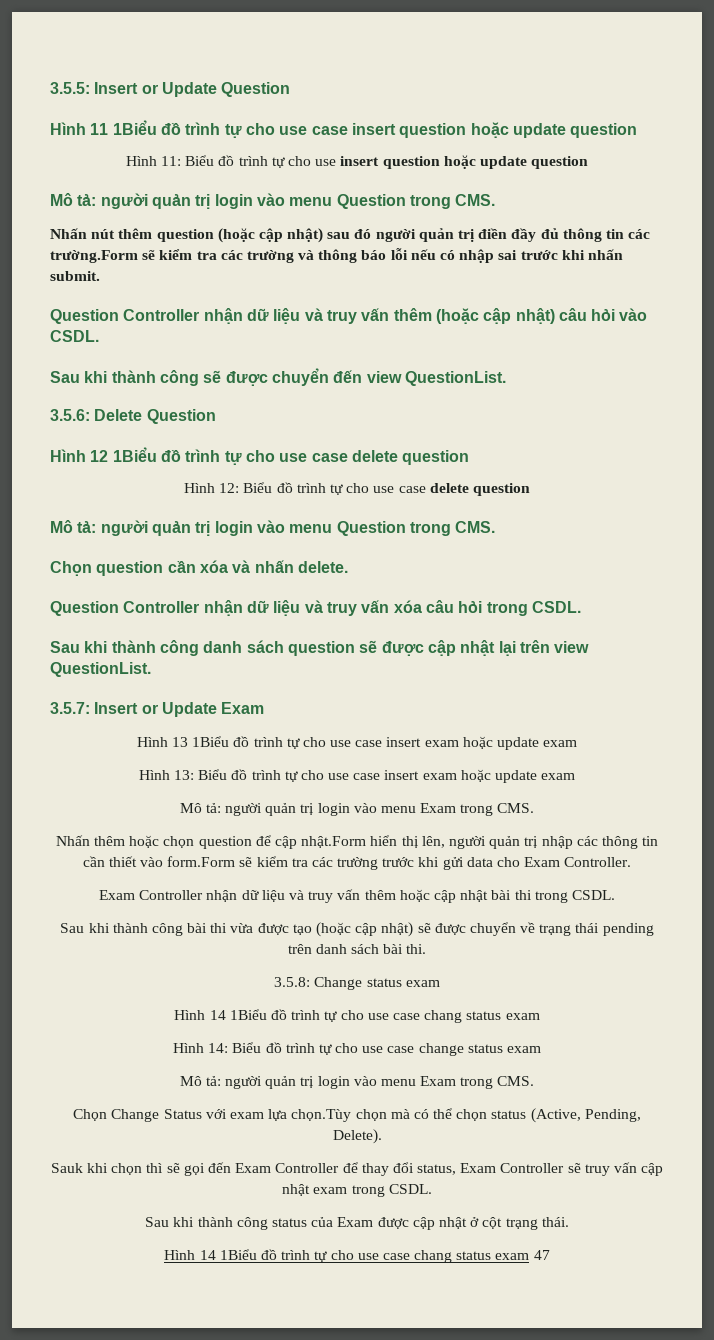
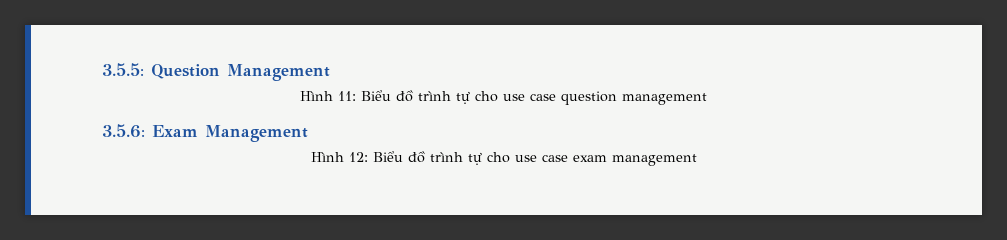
[94,82,291,97] [50,120,638,138] Insert or Update Question // Hình 11 1Biểu đồ trình tự cho use case insert question hoặc update question -> [151,64,330,81] Question Management
[340,155,589,169] [50,193,496,209] [50,228,651,243] [50,248,623,263] [50,271,100,281] [50,308,648,324] [50,330,99,342] [50,368,506,386] [50,409,216,424] [50,447,470,465] insert question hoặc update question // Mô tả: người quản trị login vào menu Question trong CMS. // Nhấn nút thêm question (hoặc cập nhật) sau đó người quản trị điền đầy đủ thông tin các trường.Form sẽ kiểm tra các trường và thông báo lỗi nếu có nhập sai trước khi nhấn submit. // Question Controller nhận dữ liệu và truy vấn thêm (hoặc cập nhật) câu hỏi vào CSDL. // Sau khi thành công sẽ được chuyển đến view QuestionList. // 3.5.6: Delete Question // Hình 12 1Biểu đồ trình tự cho use case delete question -> [530,91,707,105] [102,124,308,142] case question management // 3.5.6: Exam Management
[429,483,530,496] [50,520,496,536] [50,560,348,576] [50,600,581,616] [50,640,590,656] [50,662,151,677] [50,702,265,717] [136,736,578,750] [138,769,576,783] [179,803,535,816] [55,835,659,849] [82,856,632,870] [99,889,615,903] [60,922,654,937] [287,944,427,954] [274,977,440,990] [174,1009,540,1023] [172,1042,542,1056] [179,1076,535,1089] [73,1108,641,1123] [332,1129,382,1144] [50,1162,664,1176] [282,1184,432,1197] [145,1217,569,1230] [164,1249,550,1263] delete question // Mô tả: người quản trị login vào menu Question trong CMS. // Chọn question cần xóa và nhấn delete. // Question Controller nhận dữ liệu và truy vấn xóa câu hỏi trong CSDL. // Sau khi thành công danh sách question sẽ được cập nhật lại trên view QuestionList. // 3.5.7: Insert or Update Exam // Hình 13 1Biểu đồ trình tự cho use case insert exam hoặc update exam // Hình 13: Biểu đồ trình tự cho use case insert exam hoặc update exam // Mô tả: người quản trị login vào menu Exam trong CMS. // Nhấn thêm hoặc chọn question để cập nhật.Form hiển thị lên, người quản trị nhập các thông tin cần thiết vào form.Form sẽ kiểm tra các trường trước khi gửi data cho Exam Controller. // Exam Controller nhận dữ liệu và truy vấn thêm hoặc cập nhật bài thi trong CSDL. // Sau khi thành công bài thi vừa được tạo (hoặc cập nhật) sẽ được chuyển về trạng thái pending trên danh sách bài thi. // 3.5.8: Change status exam // Hình 14 1Biểu đồ trình tự cho use case chang status exam // Hình 14: Biểu đồ trình tự cho use case change status exam // Mô tả: người quản trị login vào menu Exam trong CMS. // Chọn Change Status với exam lựa chọn.Tùy chọn mà có thể chọn status (Active, Pending, Delete). // Sauk khi chọn thì sẽ gọi đến Exam Controller để thay đổi status, Exam Controller sẽ truy vấn cập nhật exam trong CSDL. // Sau khi thành công status của Exam được cập nhật ở cột trạng thái. // Hình 14 1Biểu đồ trình tự cho use case chang status exam 47 -> [572,154,697,166] exam management

